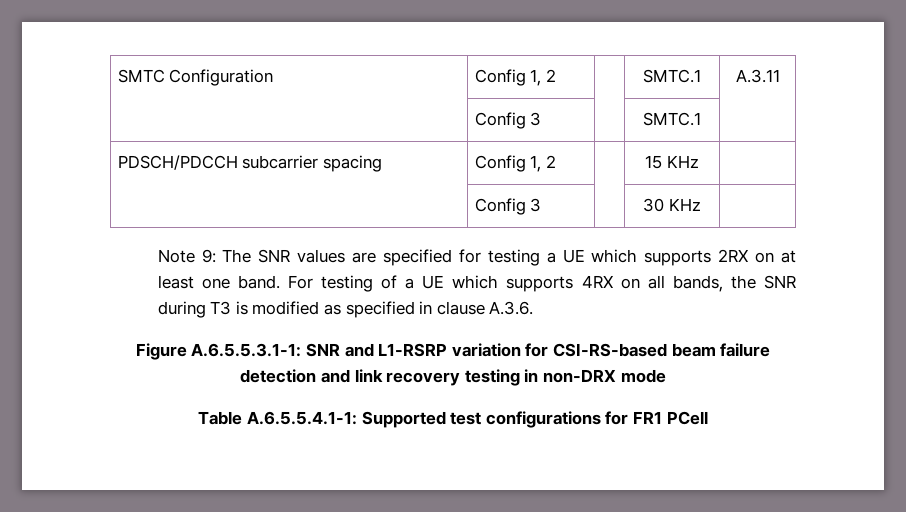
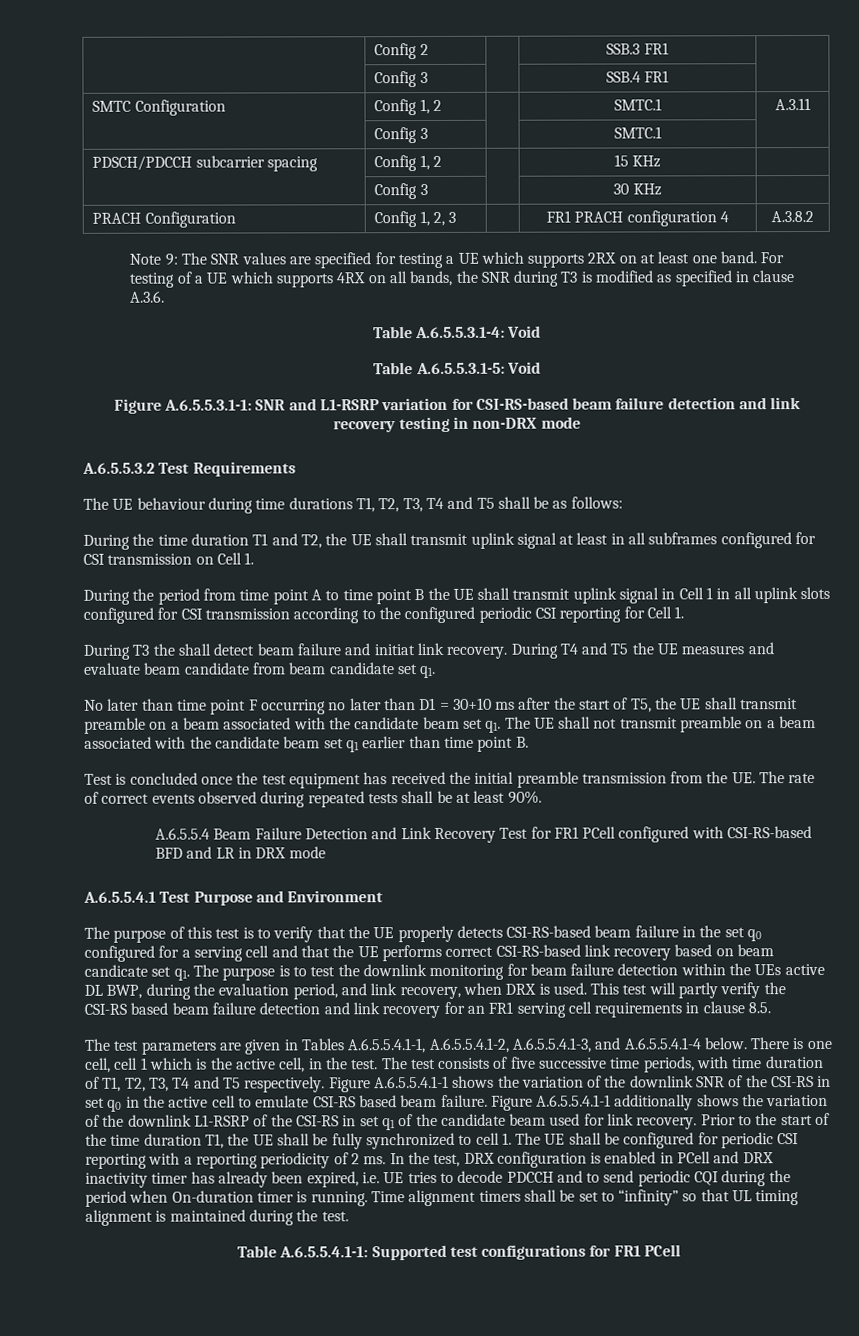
(117, 76) none -> [374,43,429,60] [606,42,669,55] [374,71,428,88] [605,70,670,83] | Config 2 | | SSB.3 FR1 | // | Config 3 | | SSB.4 FR1 | //
(701, 204) none -> [92,211,236,228] [374,210,457,228] [546,210,729,227] [771,210,814,223] // PRACH Configuration | Config 1, 2, 3 | | FR1 PRACH configuration 4 | A.3.8.2
(534, 308) none -> [372,325,542,339] [373,361,541,375] // Table A.6.5.5.3.1-4: Void // Table A.6.5.5.3.1-5: Void
(666, 376) none -> [82,461,296,477] [83,496,623,514] [83,531,817,550] [83,552,255,565] [83,586,831,605] [83,606,685,624] [83,642,774,660] [83,662,437,679] [84,697,799,715] [84,715,817,734] [84,735,529,753] [84,771,816,789] [84,790,542,808] [154,825,813,843] [154,846,326,859] [83,890,384,906] [84,925,763,943] [84,944,775,962] [84,963,825,981] [84,982,786,1000] [84,1001,772,1019] [84,1037,832,1055] [85,1055,824,1073] [85,1075,832,1093] [85,1094,829,1112] [85,1112,831,1131] [85,1132,800,1150] [85,1151,774,1169] [85,1170,791,1188] [85,1189,800,1207] [85,1209,349,1226] // A.6.5.5.3.2 Test Requirements // The UE behaviour during time durations T1, T2, T3, T4 and T5 shall be as follows: // During the time duration T1 and T2, the UE shall transmit uplink signal at least in all subframes configured for CSI transmission on Cell 1. // During the period from time point A to time point B the UE shall transmit uplink signal in Cell 1 in all uplink slots configured for CSI transmission according to the configured periodic CSI reporting for Cell 1. // During T3 the shall detect beam failure and initiat link recovery. During T4 and T5 the UE measures and evaluate beam candidate from beam candidate set q1. // No later than time point F occurring no later than D1 = 30+10 ms after the start of T5, the UE shall transmit preamble on a beam associated with the candidate beam set q1. The UE shall not transmit preamble on a beam associated with the candidate beam set q1 earlier than time point B. // Test is concluded once the test equipment has received the initial preamble transmission from the UE. The rate of correct events observed during repeated tests shall be at least 90%. // A.6.5.5.4 Beam Failure Detection and Link Recovery Test for FR1 PCell configured with CSI-RS-based BFD and LR in DRX mode // A.6.5.5.4.1 Test Purpose and Environment // The purpose of this test is to verify that the UE properly detects CSI-RS-based beam failure in the set q0 configured for a serving cell and that the UE performs correct CSI-RS-based link recovery based on beam candicate set q1. The purpose is to test the downlink monitoring for beam failure detection within the UEs active DL BWP, during the evaluation period, and link recovery, when DRX is used. This test will partly verify the CSI-RS based beam failure detection and link recovery for an FR1 serving cell requirements in clause 8.5. // The test parameters are given in Tables A.6.5.5.4.1-1, A.6.5.5.4.1-2, A.6.5.5.4.1-3, and A.6.5.5.4.1-4 below. There is one cell, cell 1 which is the active cell, in the test. The test consists of five successive time periods, with time duration of T1, T2, T3, T4 and T5 respectively. Figure A.6.5.5.4.1-1 shows the variation of the downlink SNR of the CSI-RS in set q0 in the active cell to emulate CSI-RS based beam failure. Figure A.6.5.5.4.1-1 additionally shows the variation of the downlink L1-RSRP of the CSI-RS in set q1 of the candidate beam used for link recovery. Prior to the start of the time duration T1, the UE shall be fully synchronized to cell 1. The UE shall be configured for periodic CSI reporting with a reporting periodicity of 2 ms. In the test, DRX configuration is enabled in PCell and DRX inactivity timer has already been expired, i.e. UE tries to decode PDCCH and to send periodic CQI during the period when On-duration timer is running. Time alignment timers shall be set to “infinity” so that UL timing alignment is maintained during the test.

